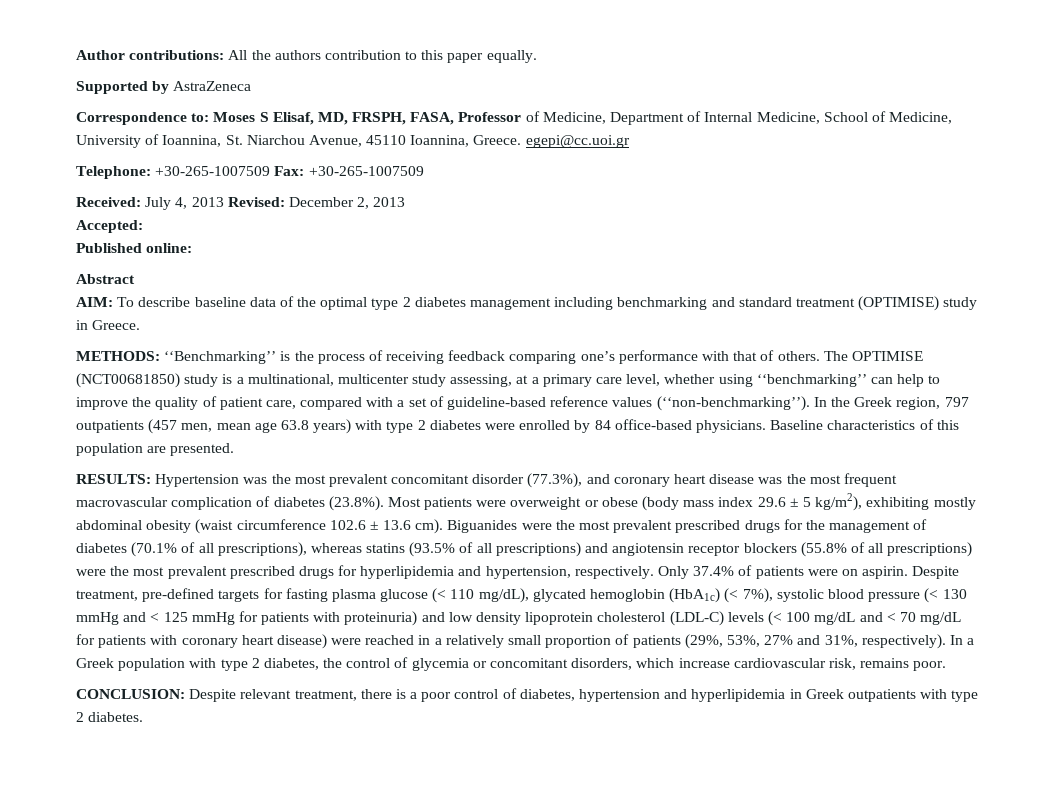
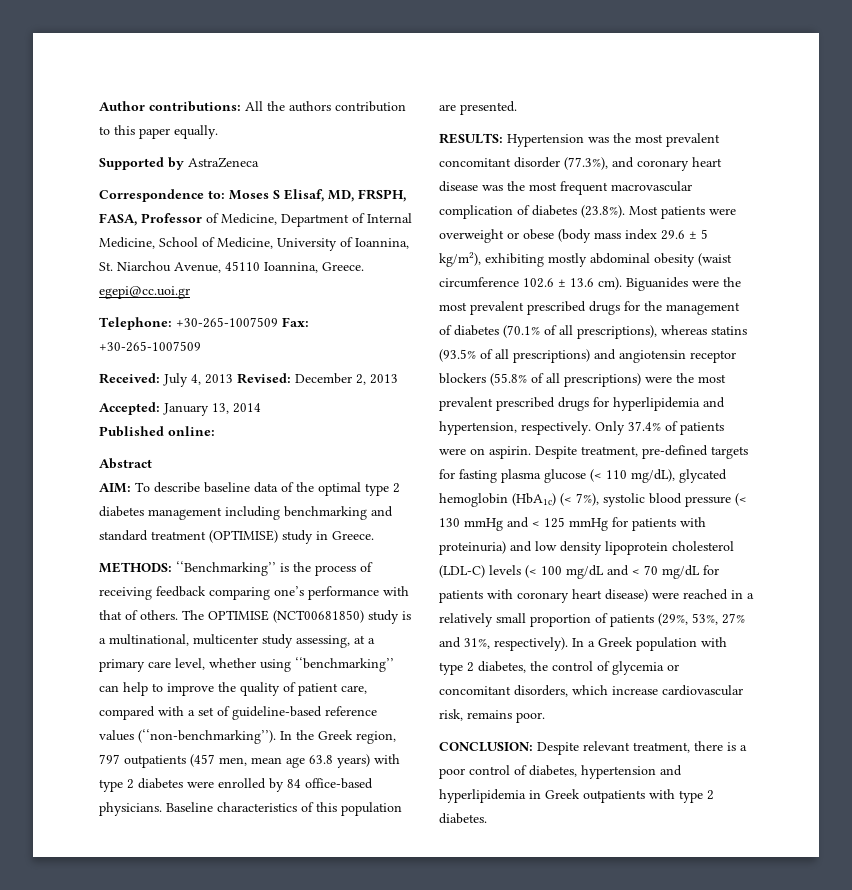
(143, 226) none -> [163,403,261,416] January 13, 2014

